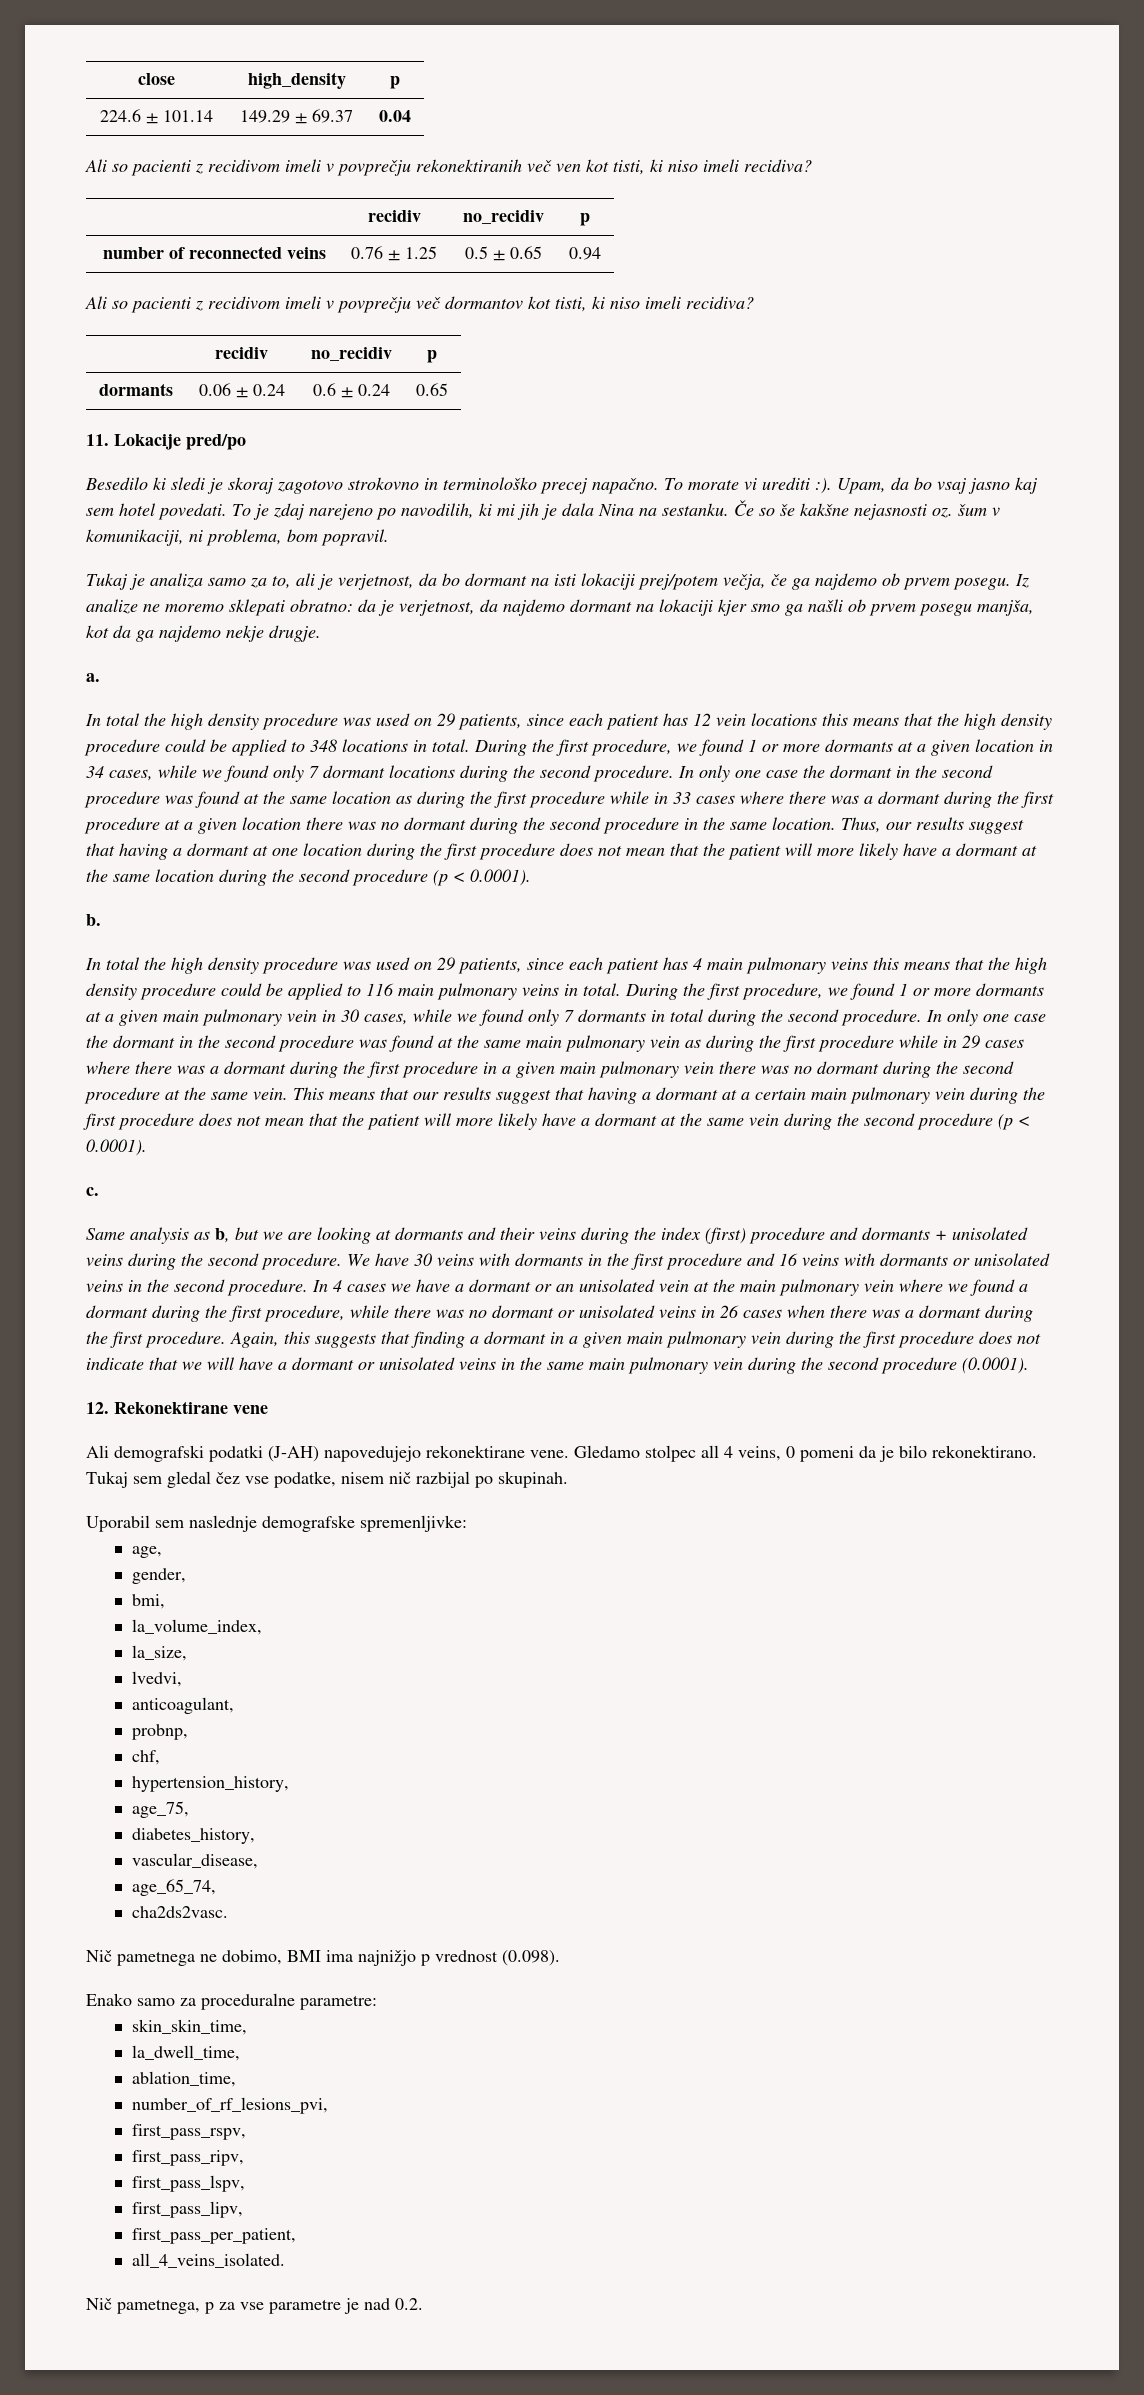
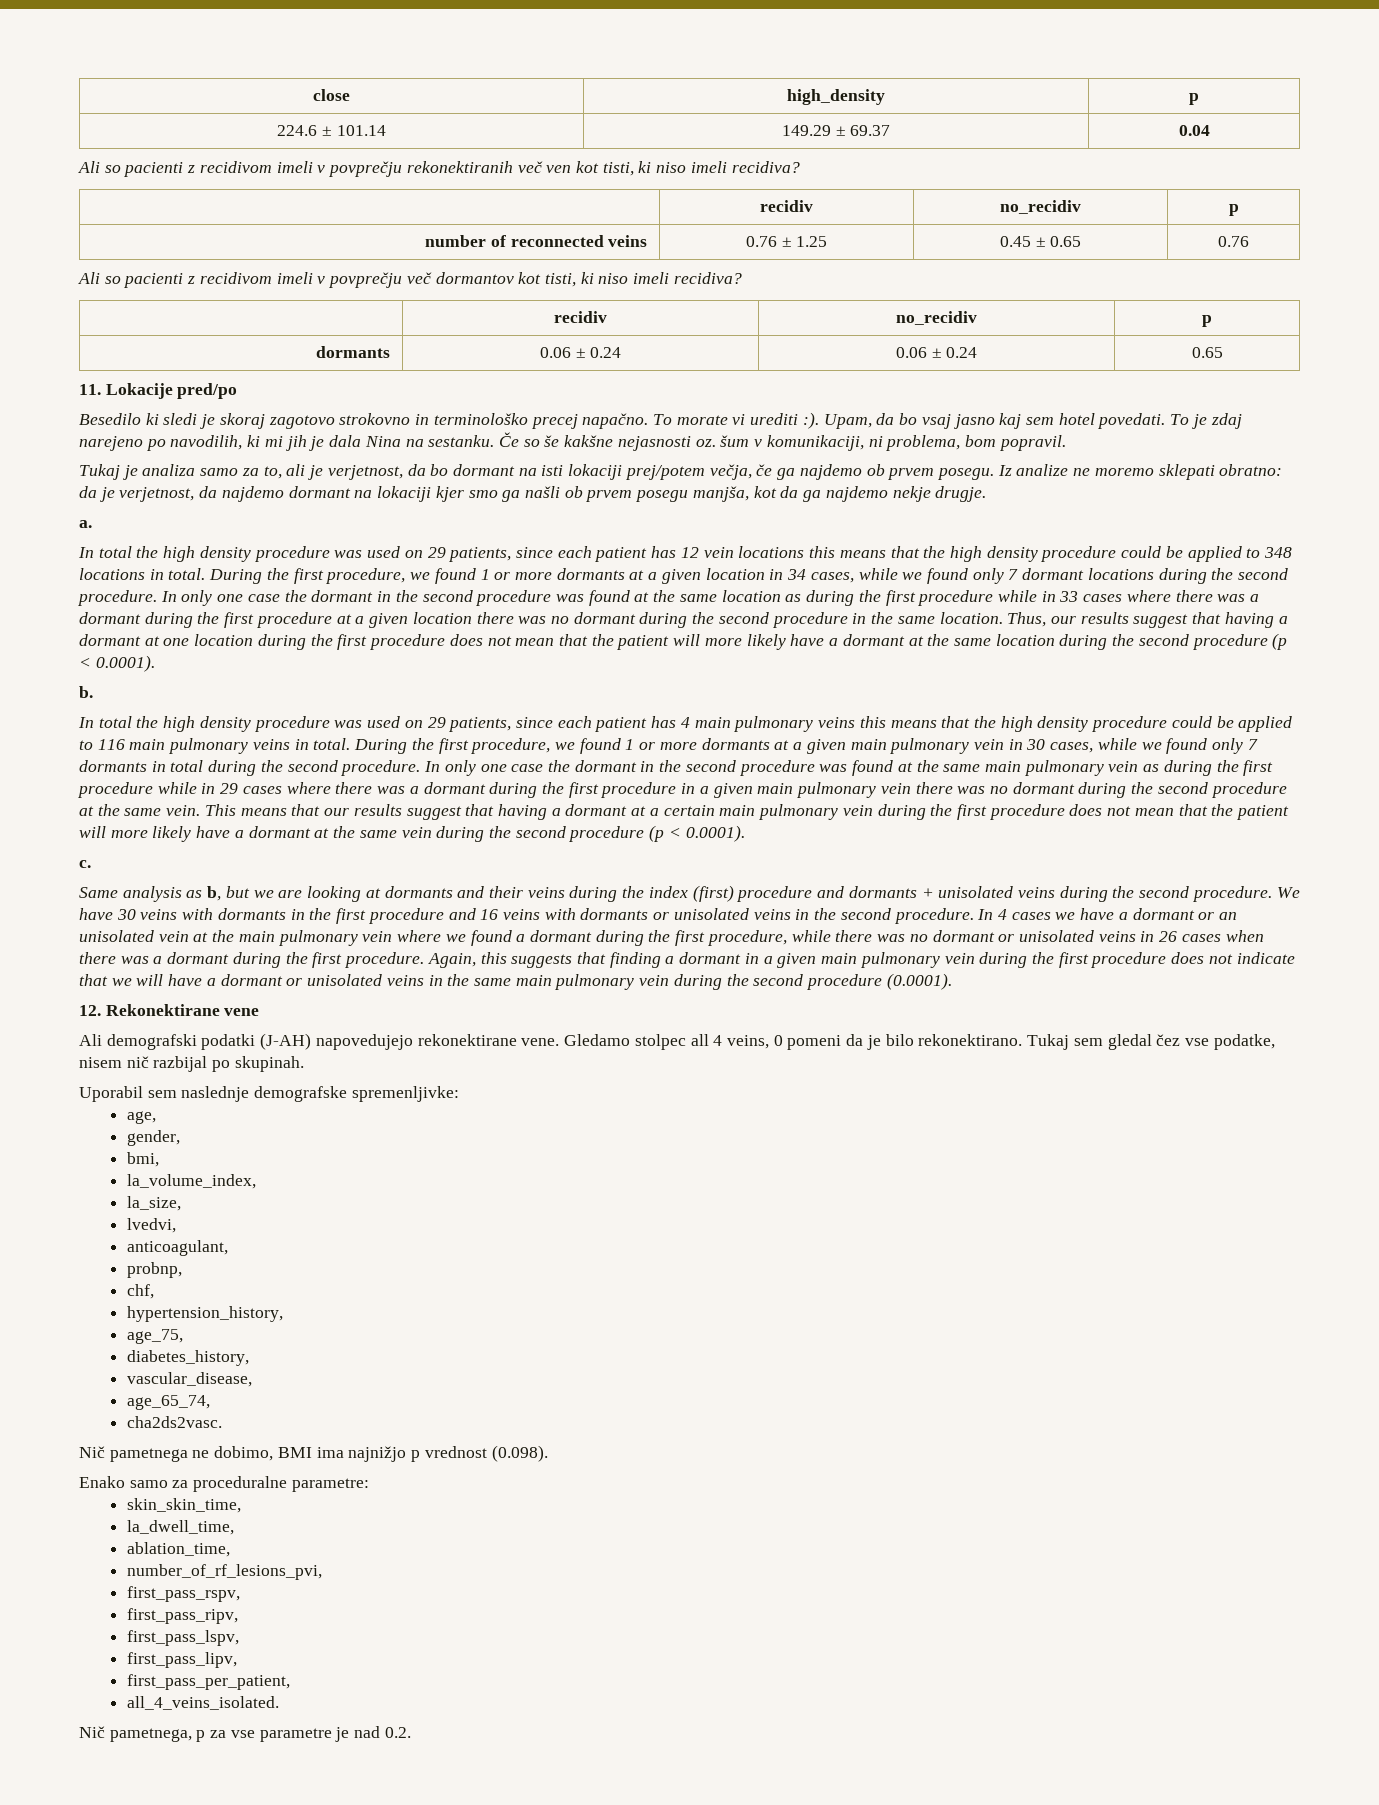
[465,246,488,259] 0.5 -> [999,236,1031,247] 0.45
[569,247,601,260] 0.94 -> [1218,236,1249,247] 0.76
[312,383,336,396] 0.6 -> [895,347,927,358] 0.06

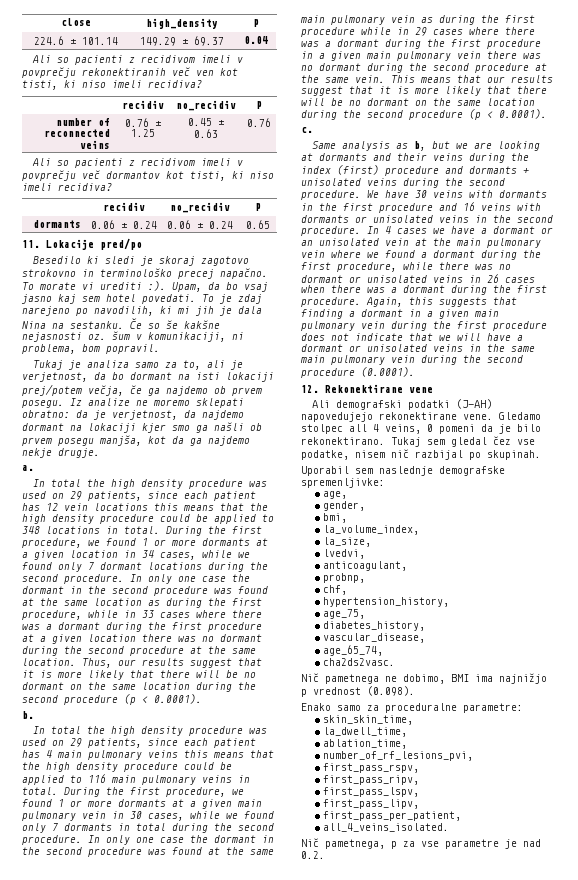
[1050,236,1082,247] 0.65 -> [194,129,218,138] 0.63
[917,590,994,606] procedure -> [22,610,82,620] procedure,
[852,613,867,624] in -> [190,646,202,654] at
[1224,612,1288,628] [79,634,924,650] having a dormant at one location during the first procedure does not mean that the patient will more likely have a dormant at -> [22,670,256,680] [22,682,82,690] it is more likely that there will be no dormant on
[497,804,1290,820] [79,826,432,842] having a dormant at a certain main pulmonary vein during the first procedure does not mean that the patient will more likely have a dormant at the same vein -> [379,86,547,96] [301,98,535,106] it is more likely that there will be no dormant on the same location

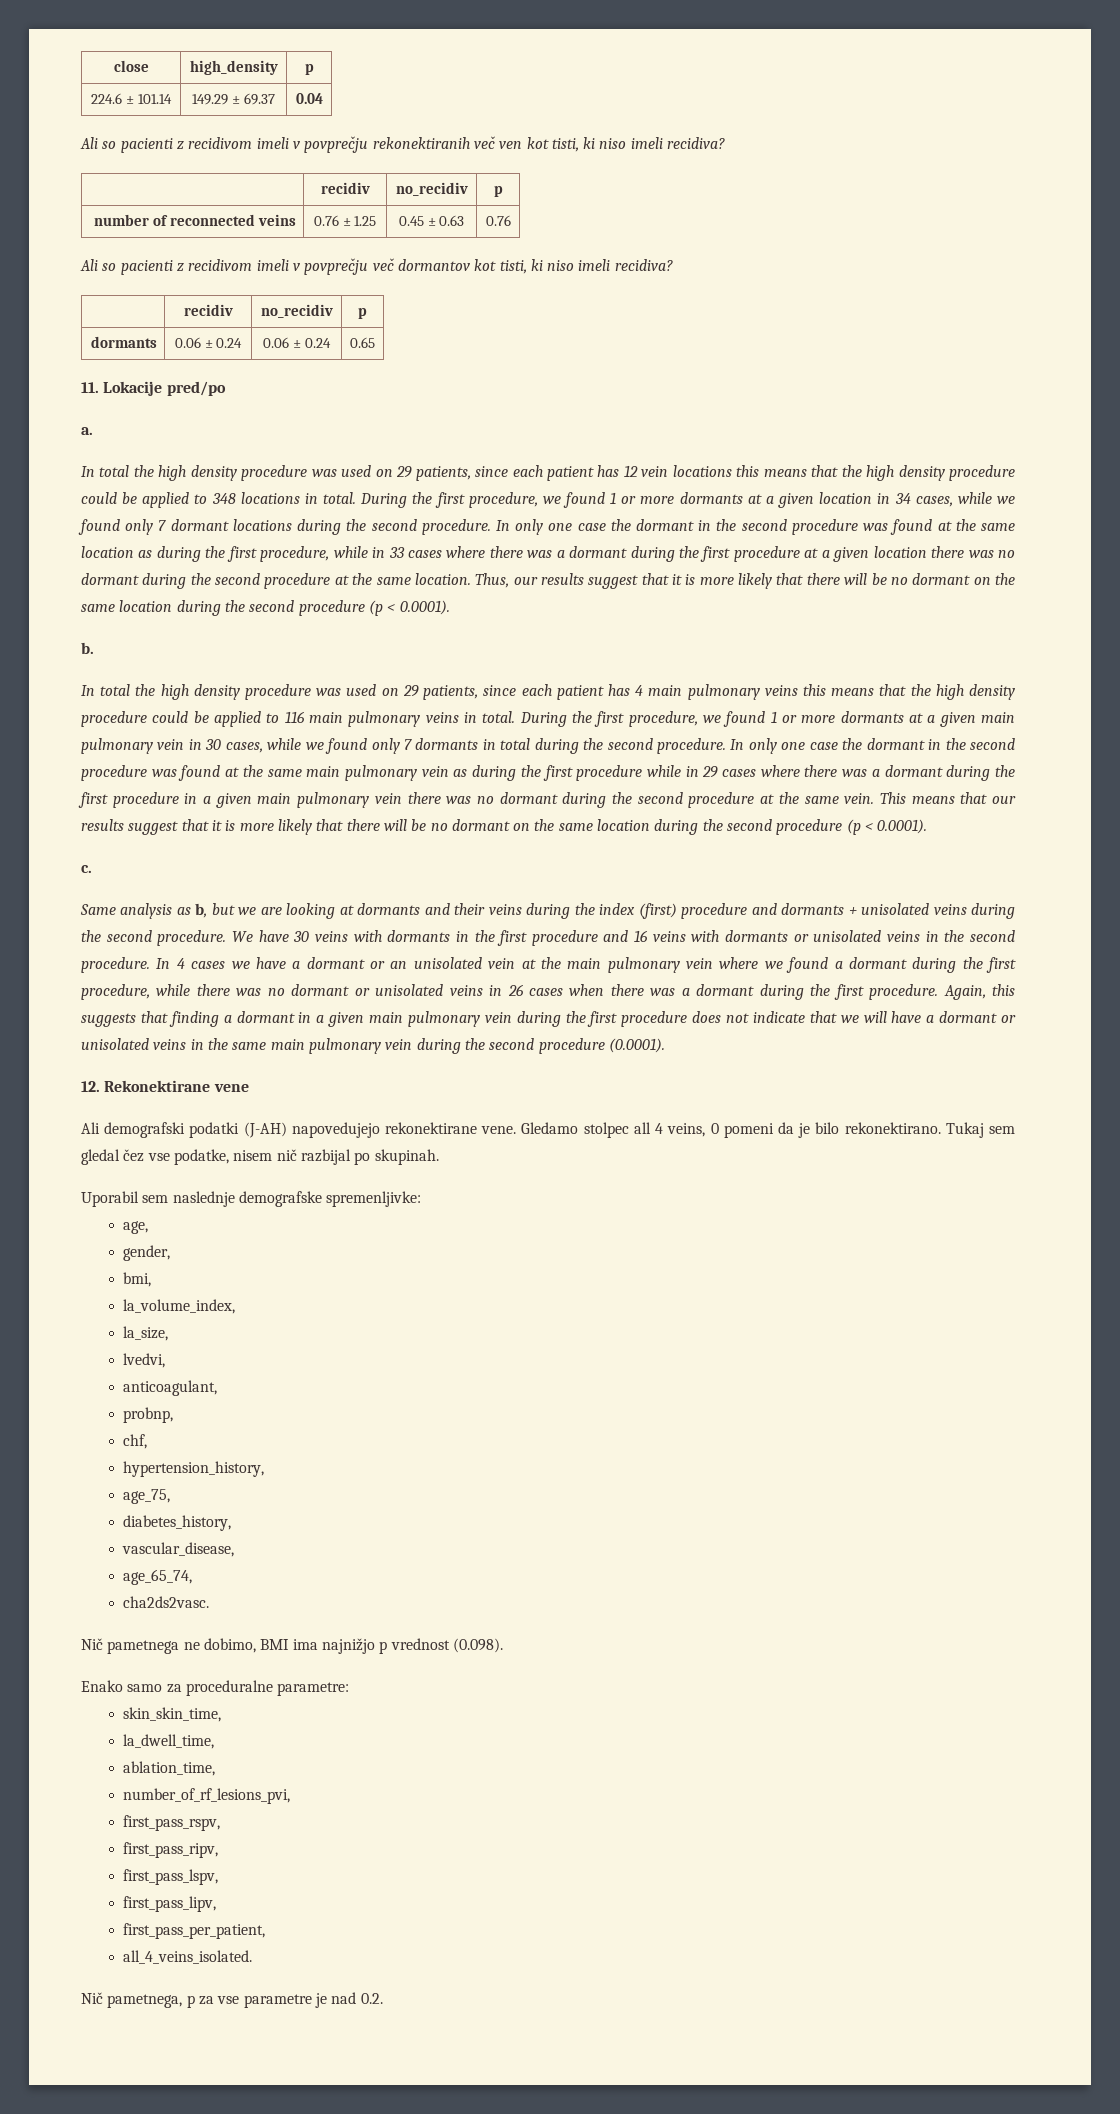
[33,256,250,266] [22,268,268,279] [22,281,268,292] [21,294,262,304] [22,306,262,316] [22,318,220,329] [22,331,244,342] [22,344,160,354] [33,360,244,370] [22,372,274,382] [22,384,262,396] [22,398,244,408] [22,410,244,420] [22,422,262,433] [22,435,250,446] [22,448,100,458] // Besedilo ki sledi je skoraj zagotovo strokovno in terminološko precej napačno. To morate vi urediti :). Upam, da bo vsaj jasno kaj sem hotel povedati. To je zdaj narejeno po navodilih, ki mi jih je dala Nina na sestanku. Če so še kakšne nejasnosti oz. šum v komunikaciji, ni problema, bom popravil. // Tukaj je analiza samo za to, ali je verjetnost, da bo dormant na isti lokaciji prej/potem večja, če ga najdemo ob prvem posegu. Iz analize ne moremo sklepati obratno: da je verjetnost, da najdemo dormant na lokaciji kjer smo ga našli ob prvem posegu manjša, kot da ga najdemo nekje drugje. -> (226, 388) none

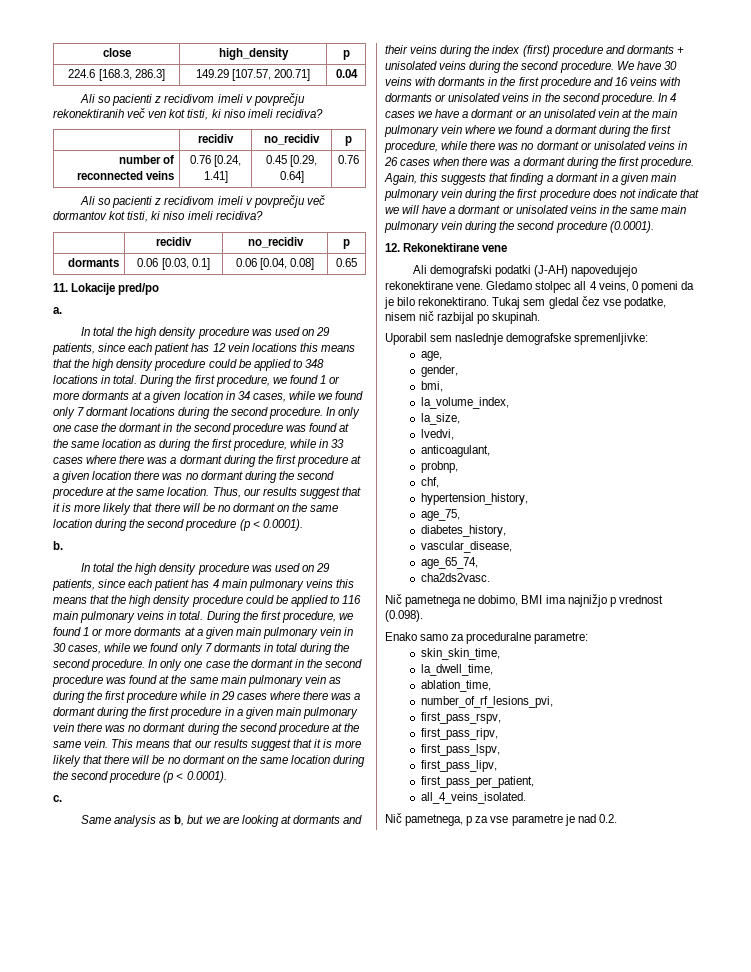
[126,94,172,104] ± 101.14 -> [98,69,165,81] [168.3, 286.3]
[232,93,275,105] ± 69.37 -> [232,69,311,81] [107.57, 200.71]
[342,216,377,226] ± 1.25 -> [214,155,242,167] [203,171,228,183] [0.24, 1.41]
[427,215,465,226] ± 0.63 -> [290,155,318,167] [279,171,304,183] [0.29, 0.64]
[204,338,243,348] [263,337,331,348] ± 0.24 | 0.06 ± 0.24 -> [161,258,210,270] [235,258,315,270] [0.03, 0.1] | 0.06 [0.04, 0.08]

